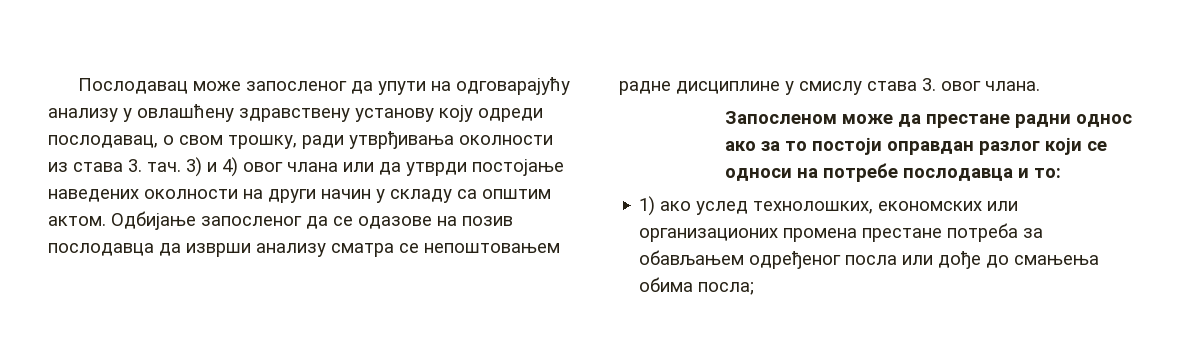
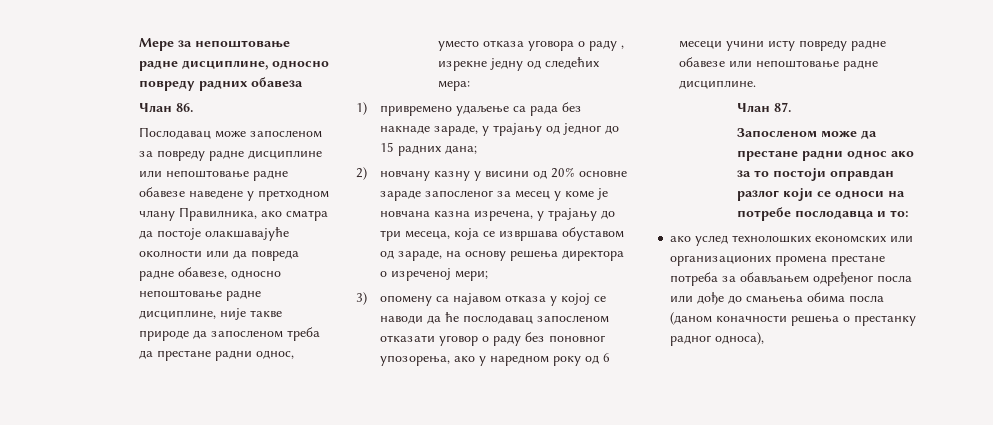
[78,77,571,95] [48,104,543,122] [48,131,553,149] [48,157,564,177] [48,189,551,203] [48,211,513,230] [48,243,560,257] [619,78,1040,95] Послодавац може запосленог да упути на одговараjућу анализу у овлашћену здравствену установу коjу одреди послодавац, о свом трошку, ради утврђивања околности из става 3. тач. 3) и 4) овог члана или да утврди постоjање наведених околности на други начин у складу са општим актом. Одбиjање запосленог да се одазове на позив послодавца да изврши анализу сматра се непоштовањем радне дисциплине у смислу става 3. овог члана. -> [138,38,290,51] [138,60,329,71] [138,77,303,91] [138,103,193,112] [138,127,322,139] [138,150,322,161] [138,170,288,181] [138,187,329,201] [138,207,328,221] [138,227,289,241] [138,250,299,261] [138,267,281,281] [138,290,261,301] [138,308,282,320] [138,327,320,341] [138,350,294,361] [437,40,624,51] [437,57,600,71] [437,81,470,91] [356,102,583,116] [380,123,620,136] [380,142,478,156] [356,167,628,181] [380,188,609,201] [380,208,616,221] [380,227,625,241] [380,250,625,261] [380,268,489,281] [356,292,607,306] [380,312,610,324] [380,332,606,346] [380,353,611,366] [679,40,887,51] [679,57,879,71] [679,80,757,89] [736,102,791,112] Мере за непоштовање радне дисциплине, односно повреду радних обавеза // Члан 86. // Послодавац може запосленом за повреду радне дисциплине или непоштовање радне обавезе наведене у претходном члану Правилника, ако сматра да постоје олакшавајуће околности или да повреда радне обавезе, односно непоштовање радне дисциплине, није такве природе да запосленом треба да престане радни однос, уместо отказа уговора о раду , изрекне једну од следећих мера: // 1) привремено удаљење са рада без накнаде зараде, у трајању од једног до 15 радних дана; // 2) новчану казну у висини од 20% основне зараде запосленог за месец у коме је новчана казна изречена, у трајању до три месеца, која се извршава обуставом од зараде, на основу решења директора о изреченој мери; // 3) опомену са најавом отказа у којој се наводи да ће послодавац запосленом отказати уговор о раду без поновног упозорења, ако у наредном року од 6 месеци учини исту повреду радне обавезе или непоштовање радне дисциплине. // Члан 87.
[639,196,656,216] 1) -> (909, 213) none
[753,201,874,214] технолошких, -> [732,235,813,243] технолошких
[698,282,755,295] посла; -> [849,295,885,302] [670,312,917,326] [670,332,765,346] посла (даном коначности решења о престанку радног односа),

